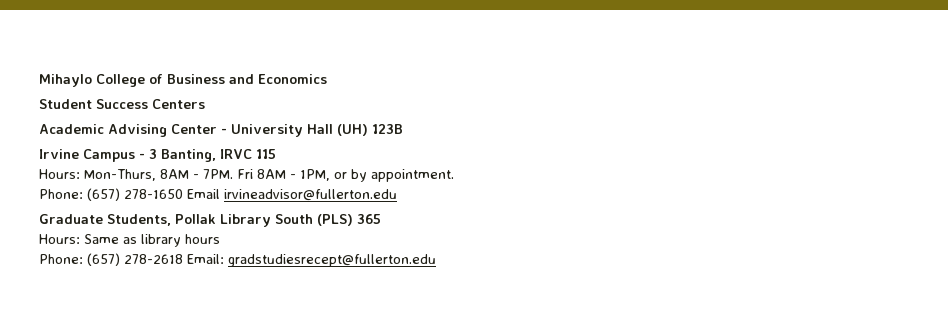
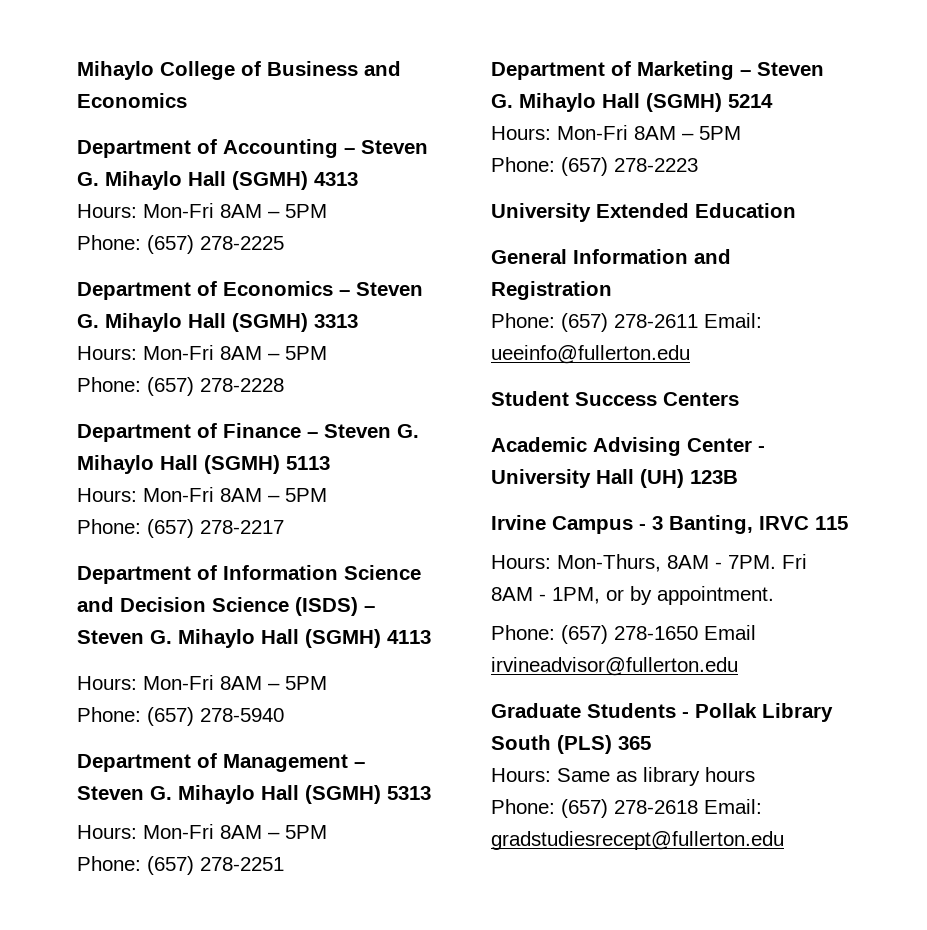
(327, 79) none -> [77,139,428,158] [77,171,358,190] [77,203,327,218] [77,235,284,254] [77,281,423,300] [77,313,358,332] [77,345,327,360] [77,377,284,396] [77,423,419,442] [77,455,330,474] [77,487,327,502] [77,519,284,538] [77,565,421,584] [77,597,375,616] [77,629,431,648] [77,675,327,690] [77,707,284,726] [77,753,365,772] [77,785,431,804] [77,824,327,839] [77,856,284,875] [491,61,824,80] [491,93,773,112] [491,125,741,140] [491,157,698,176] [491,203,796,222] [491,249,731,264] [491,281,612,300] [491,313,762,332] [491,345,690,364] // Department of Accounting – Steven G. Mihaylo Hall (SGMH) 4313 // Hours: Mon-Fri 8AM – 5PM // Phone: (657) 278-2225 // Department of Economics – Steven G. Mihaylo Hall (SGMH) 3313 // Hours: Mon-Fri 8AM – 5PM // Phone: (657) 278-2228 // Department of Finance – Steven G. Mihaylo Hall (SGMH) 5113 // Hours: Mon-Fri 8AM – 5PM // Phone: (657) 278-2217 // Department of Information Science and Decision Science (ISDS) – Steven G. Mihaylo Hall (SGMH) 4113 // Hours: Mon-Fri 8AM – 5PM // Phone: (657) 278-5940 // Department of Management – Steven G. Mihaylo Hall (SGMH) 5313 // Hours: Mon-Fri 8AM – 5PM // Phone: (657) 278-2251 // Department of Marketing – Steven G. Mihaylo Hall (SGMH) 5214 // Hours: Mon-Fri 8AM – 5PM // Phone: (657) 278-2223 // University Extended Education // General Information and Registration // Phone: (657) 278-2611 Email: ueeinfo@fullerton.edu
[107,214,171,226] Students, -> [587,703,689,718] Students -

